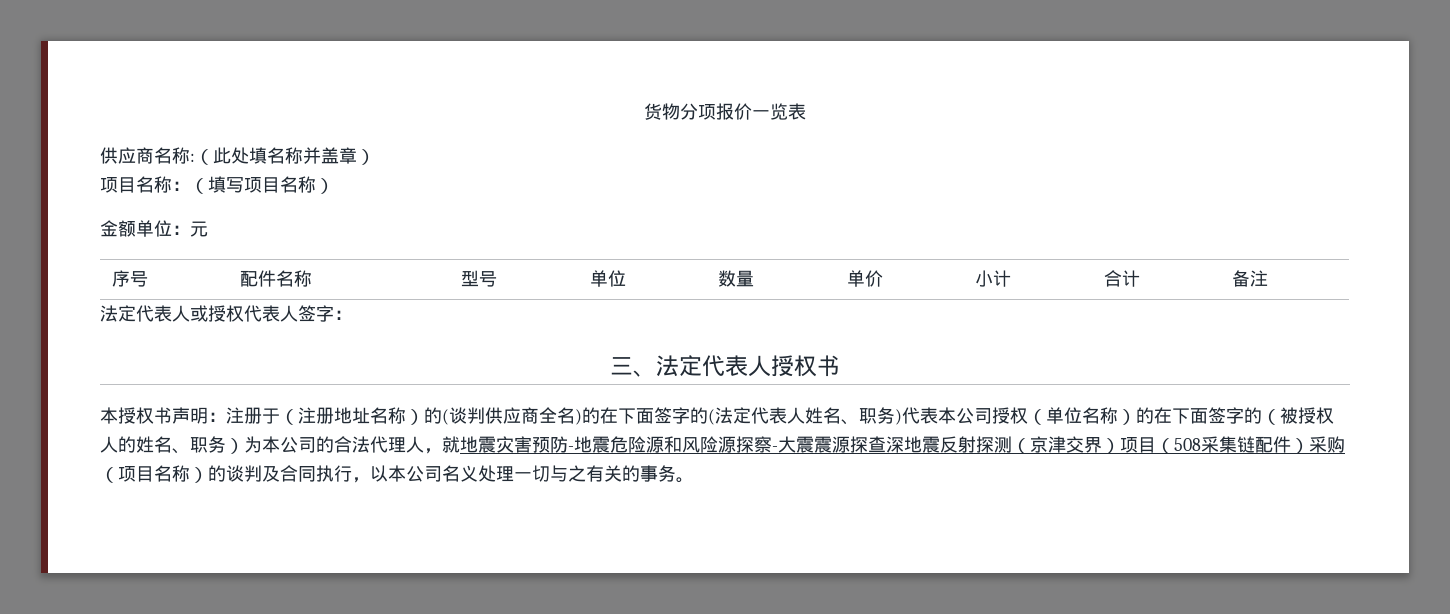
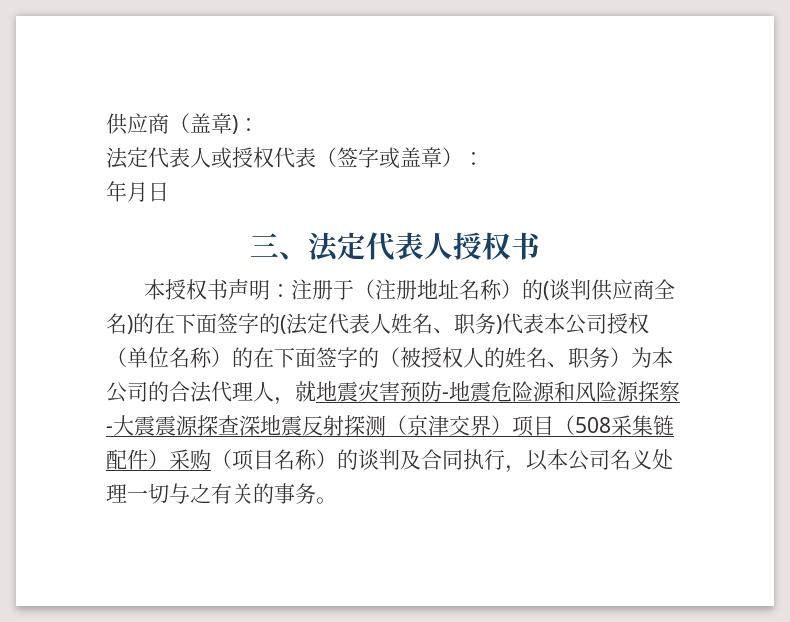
[644,103,806,120] [100,147,375,165] [100,176,334,194] [100,220,208,237] [111,270,148,287] [239,270,312,287] [460,270,497,287] [589,270,626,287] [717,270,754,287] [846,270,883,287] [974,270,1011,287] [1103,270,1140,287] [1231,270,1268,287] 货物分项报价一览表 // 供应商名称:（此处填名称并盖章） // 项目名称：（填写项目名称） // 金额单位：元 // 序号 | 配件名称 | 型号 | 单位 | 数量 | 单价 | 小计 | 合计 | 备注 -> [106,113,259,135] 供应商（盖章)：
[280,305,352,322] 人签字： -> [316,147,484,169] [106,181,169,202] （签字或盖章）： // 年月日

